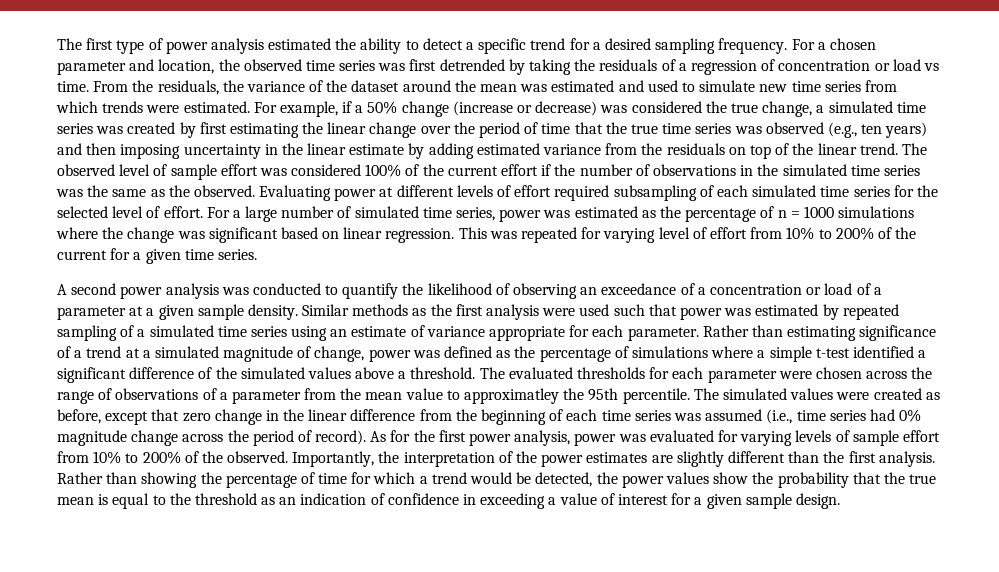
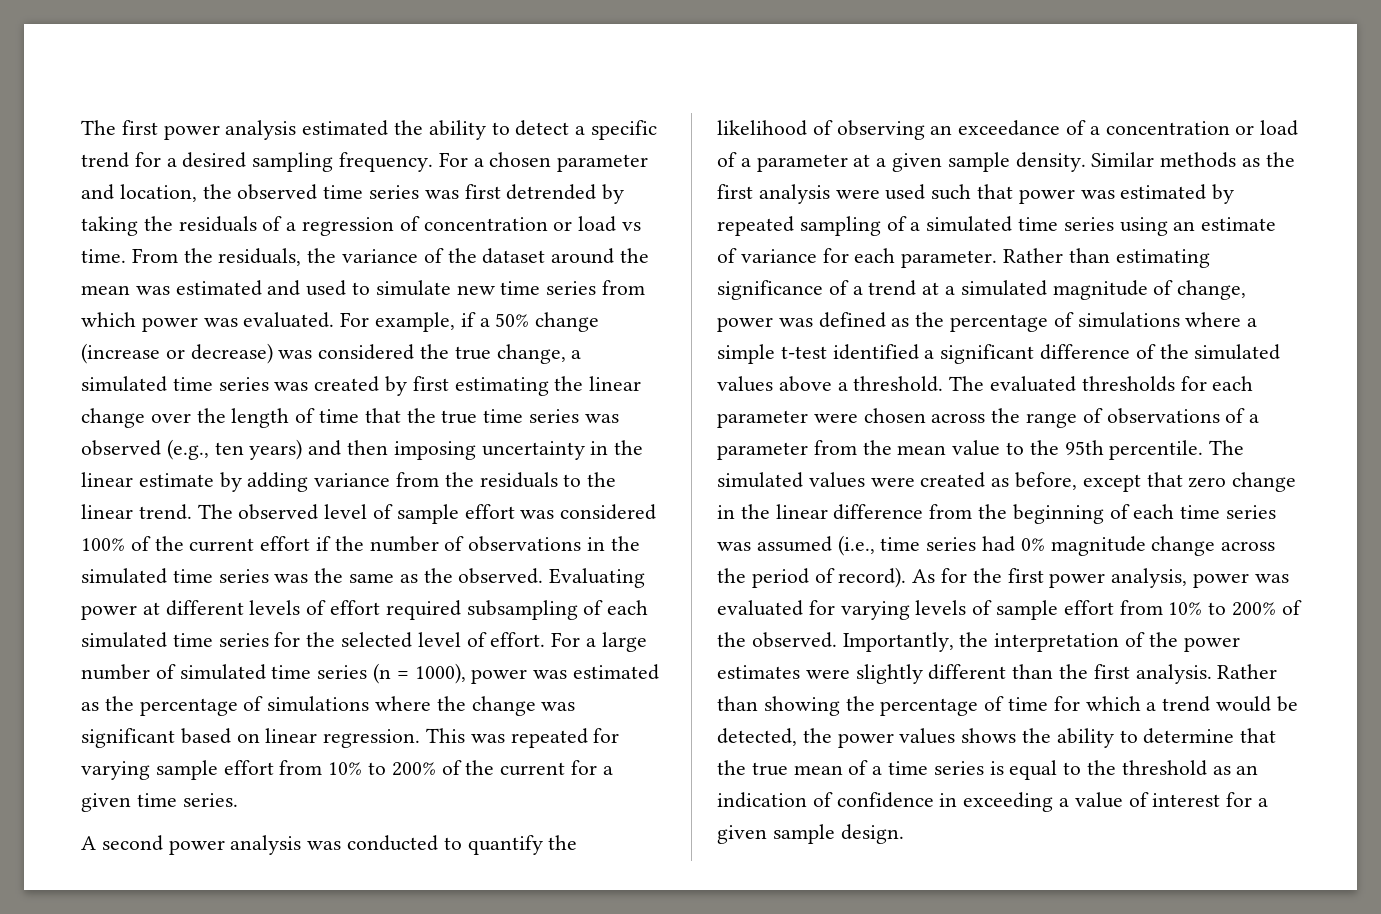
[116,38,163,54] type of -> (158, 127) none
[102,101,250,113] trends were estimated. -> [141,312,335,332] power was evaluated.
[479,122,521,138] period -> [231,408,290,428] length
[476,143,540,155] estimated -> (309, 482) none
[728,143,790,159] on top of -> [563,474,582,487] to
[456,207,496,221] series, -> [317,663,466,684] series (n = 1000),
[777,206,834,218] n = 1000 -> (264, 703) none
[658,227,707,239] level of -> [155,760,218,780] sample
[489,326,566,341] appropriate -> (817, 256) none
[464,388,560,404] approximatley -> (1025, 448) none
[651,455,673,463] are -> [805,669,850,679] were
[713,472,937,488] [57,497,94,505] show the probability that the true mean -> [961,728,1277,748] [717,760,984,776] shows the ability to determine that the true mean of a time series

